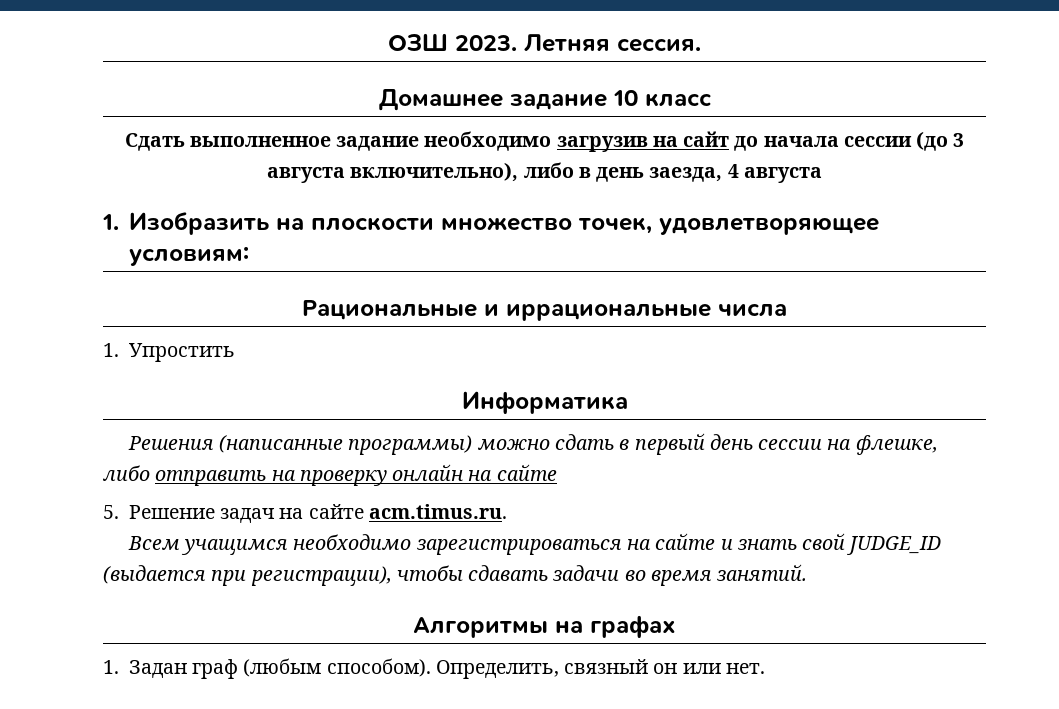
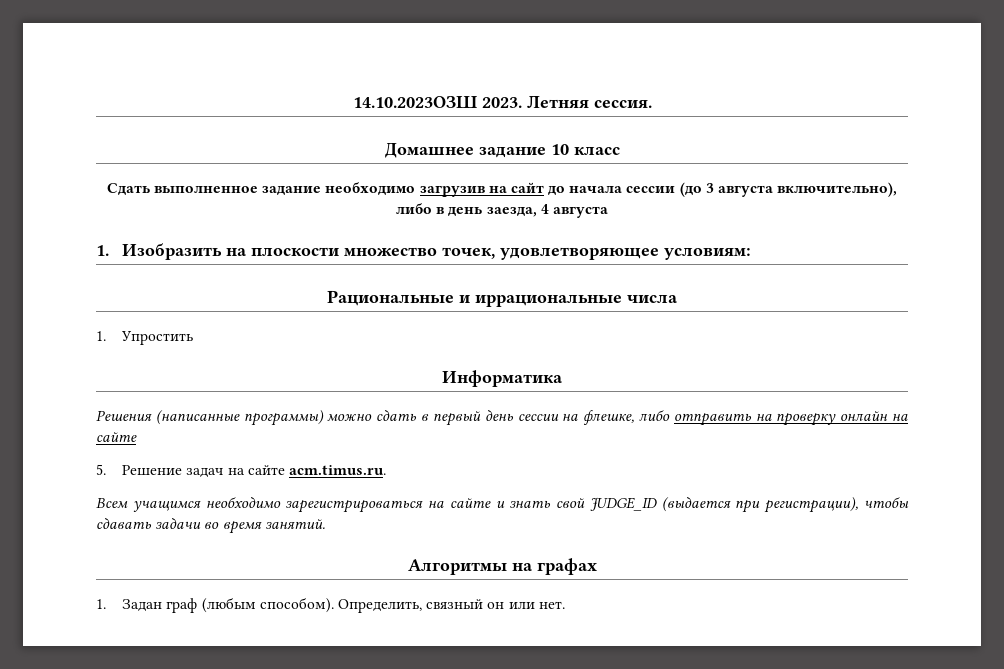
[388,33,448,51] ОЗШ -> [352,96,477,108] 14.10.2023ОЗШ

